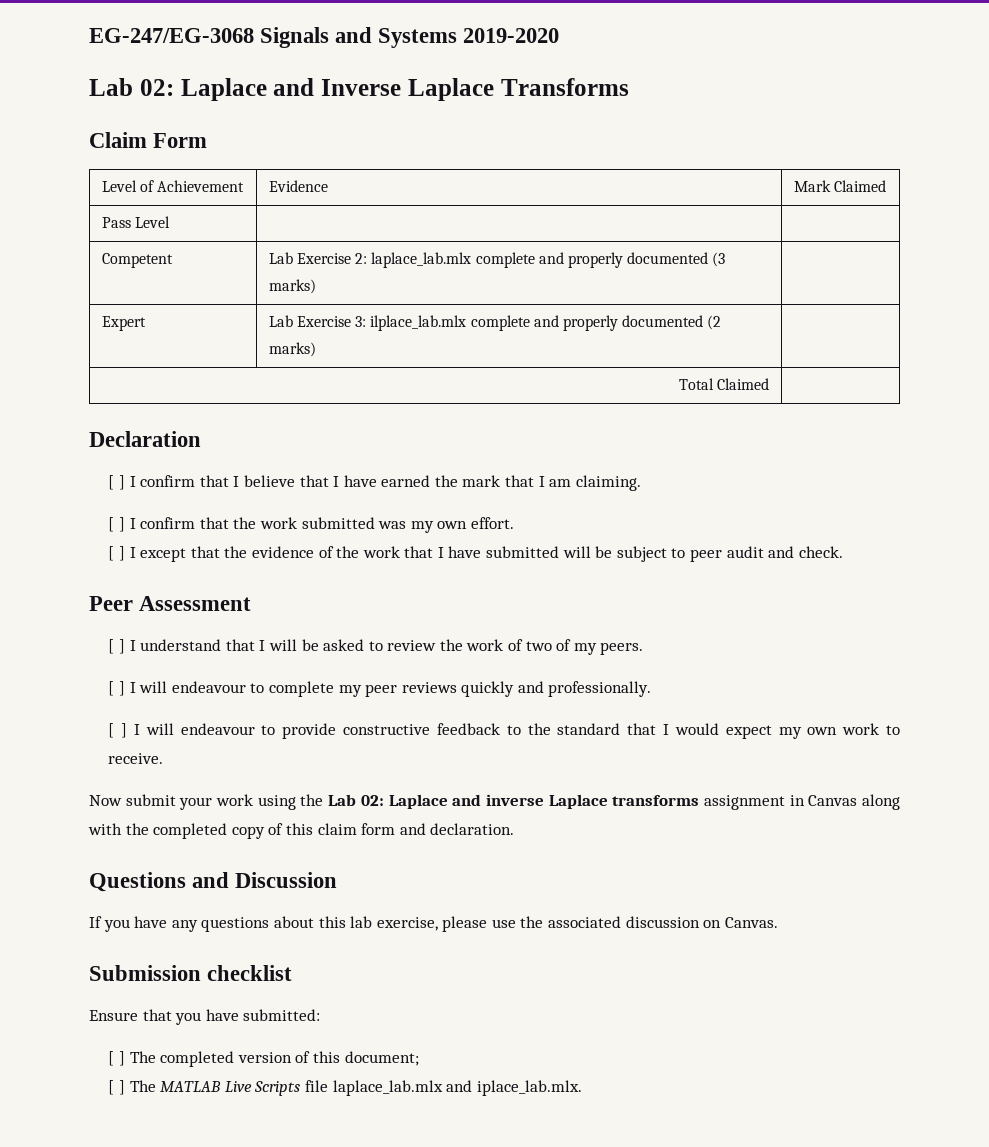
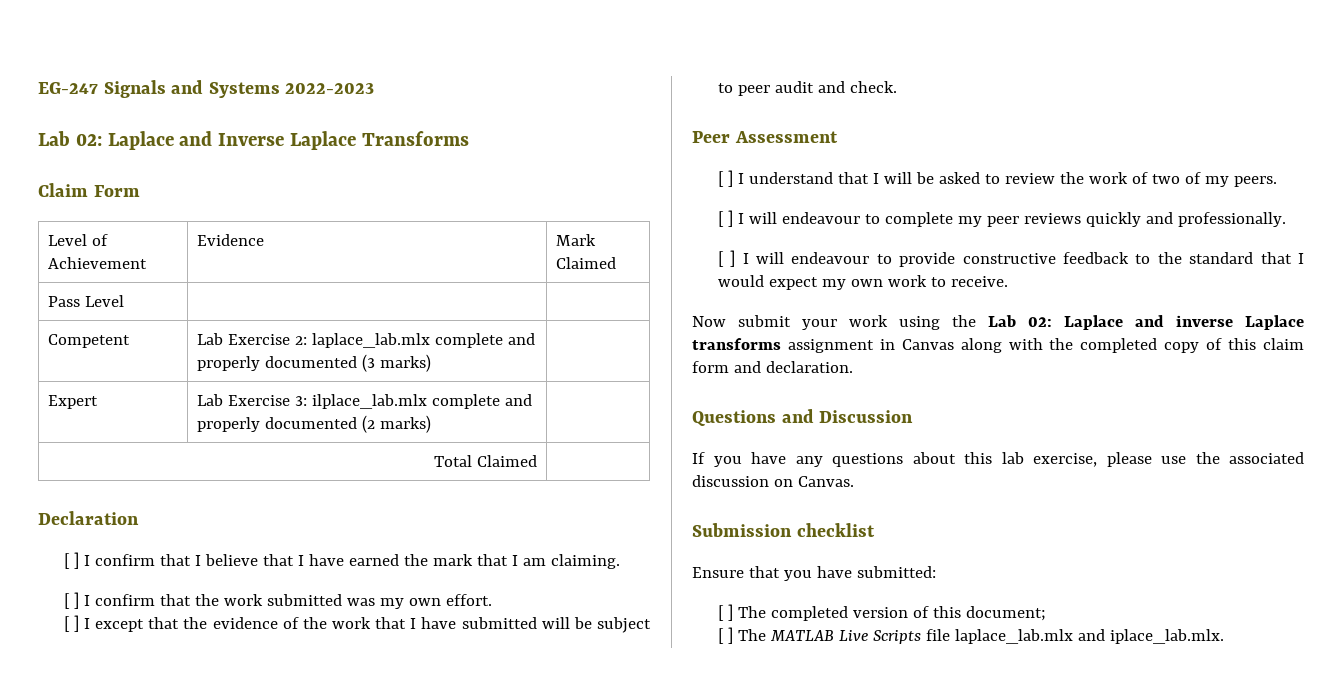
[89,28,254,43] EG-247/EG-3068 -> [38,82,98,94] EG-247
[463,28,560,43] 2019-2020 -> [285,83,375,94] 2022-2023

